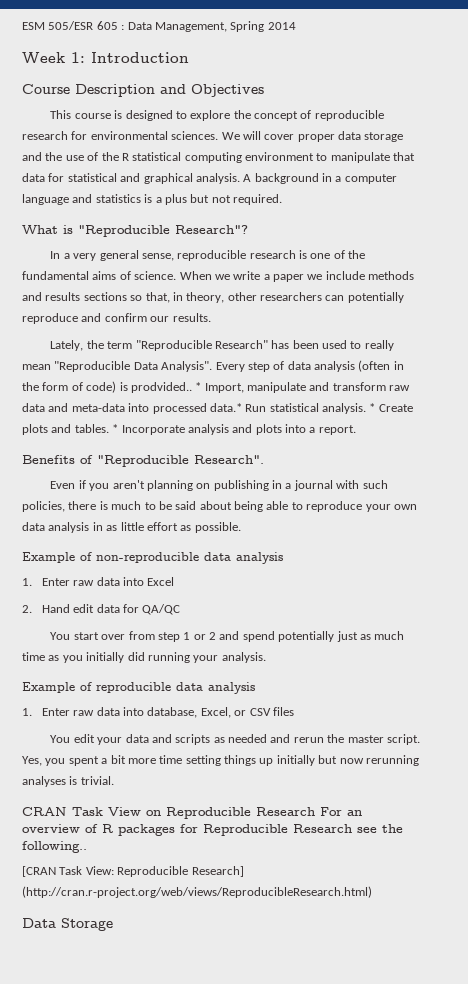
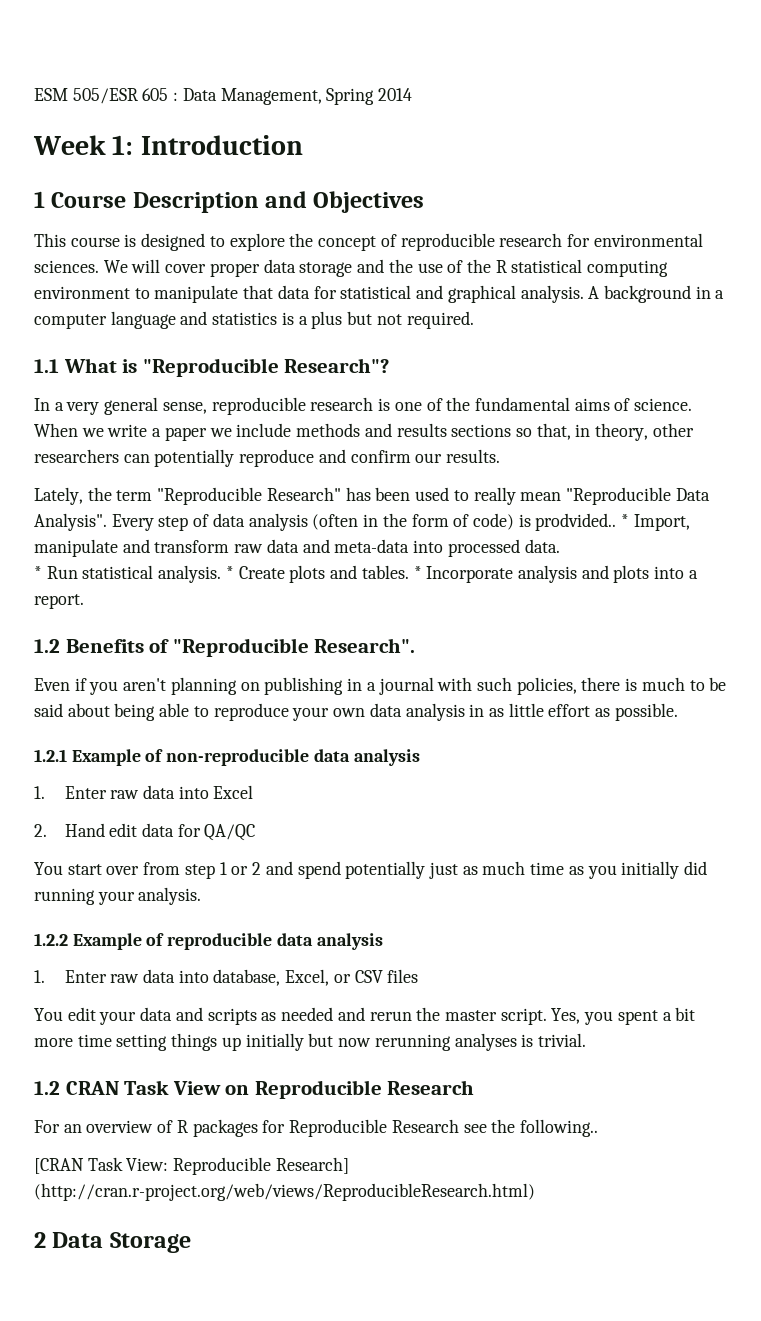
(189, 57) none -> [34,191,45,208] 1
(282, 199) none -> [34,359,59,373] 1.1
[209,403,242,412] data.* -> [524,539,560,553] [34,566,42,579] data. // *
(356, 430) none -> [34,639,60,653] 1.2
(241, 527) none -> [34,749,67,762] 1.2.1
(266, 657) none -> [34,933,68,946] 1.2.2
(114, 780) none -> [34,1081,60,1095] 1.2
(315, 811) none -> (475, 1087) //
(372, 892) none -> [34,1232,46,1248] 2

